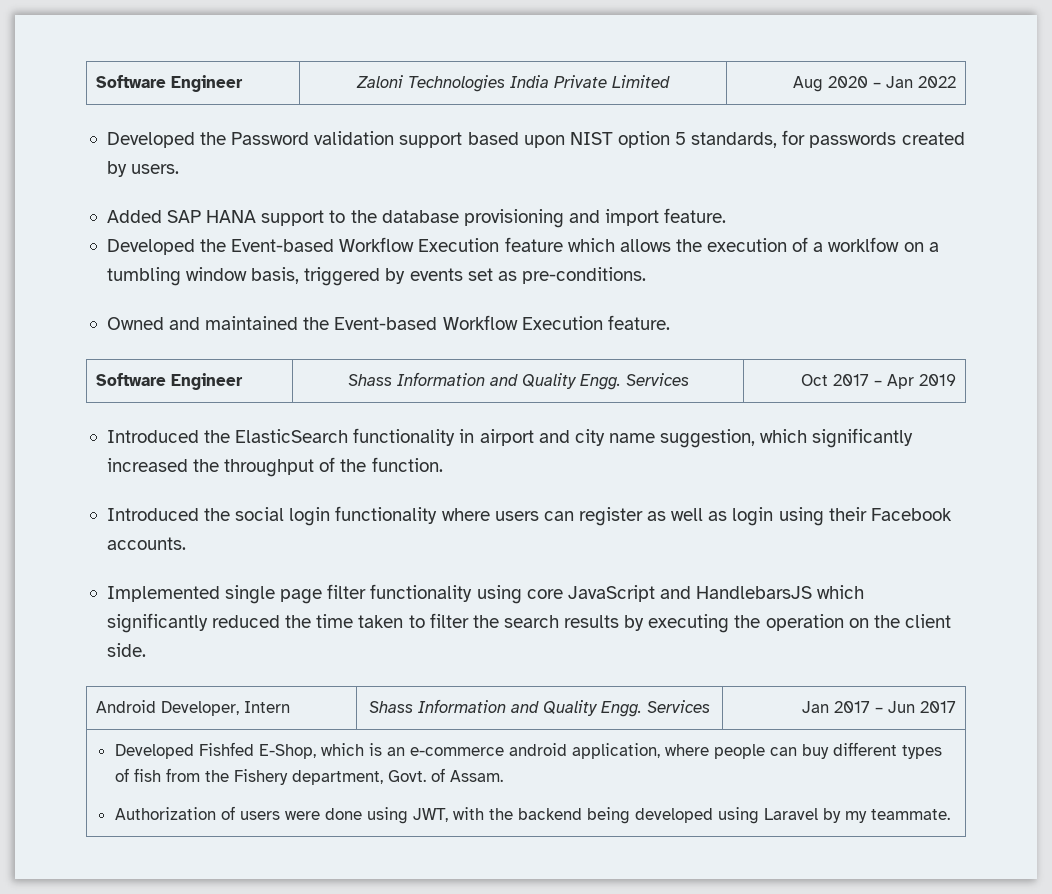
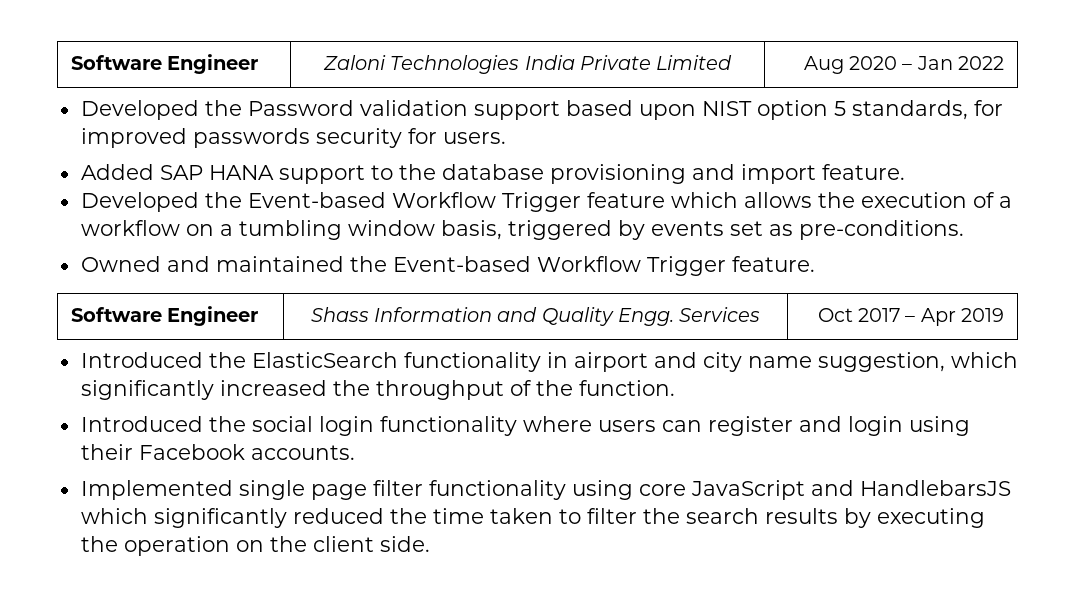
[809,132,965,148] [106,161,127,177] passwords created by -> [80,128,437,148] improved passwords security for
[418,238,500,252] Execution -> [501,192,581,212] Trigger
[828,237,900,252] worklfow -> [80,220,180,236] workflow
[521,316,603,330] Execution -> [646,256,726,276] Trigger
[647,508,728,521] as well as -> [798,416,842,432] and
[95,700,290,716] [369,699,710,717] [802,701,957,713] [114,742,942,759] [114,768,503,785] [114,806,950,824] // Android Developer, Intern | Shass Information and Quality Engg. Services | Jan 2017 – Jun 2017 // Developed Fishfed E-Shop, which is an e-commerce android application, where people can buy different types of fish from the Fishery department, Govt. of Assam. // Authorization of users were done using JWT, with the backend being developed using Laravel by my teammate. -> (430, 544) none

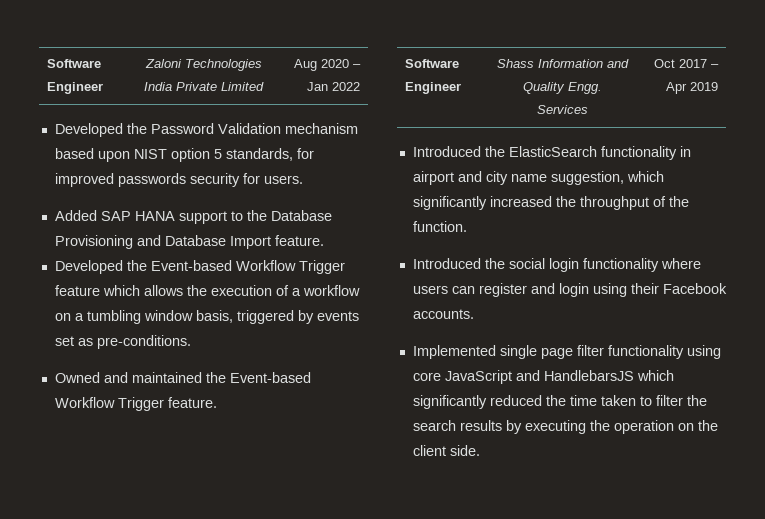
[359,100,560,120] validation support -> [217,123,358,134] Validation mechanism
[441,164,816,184] database provisioning and import -> [270,210,332,221] [54,235,271,249] Database Provisioning and Database Import

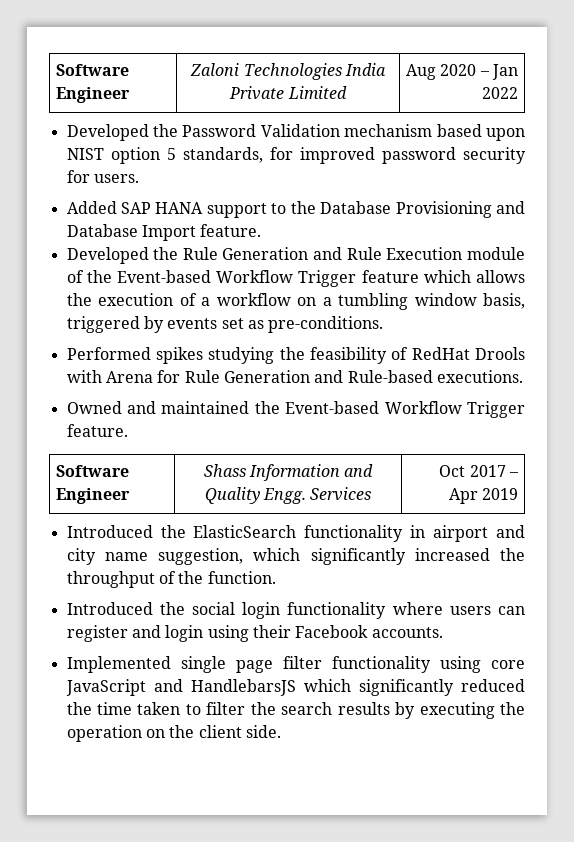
[117,173,186,187] passwords -> [381,147,456,164] password
(147, 265) none -> [182,247,525,260] [66,270,112,283] Rule Generation and Rule Execution module of the
(191, 342) none -> [66,347,525,364] [66,370,523,383] // Performed spikes studying the feasibility of RedHat Drools with Arena for Rule Generation and Rule-based executions.

